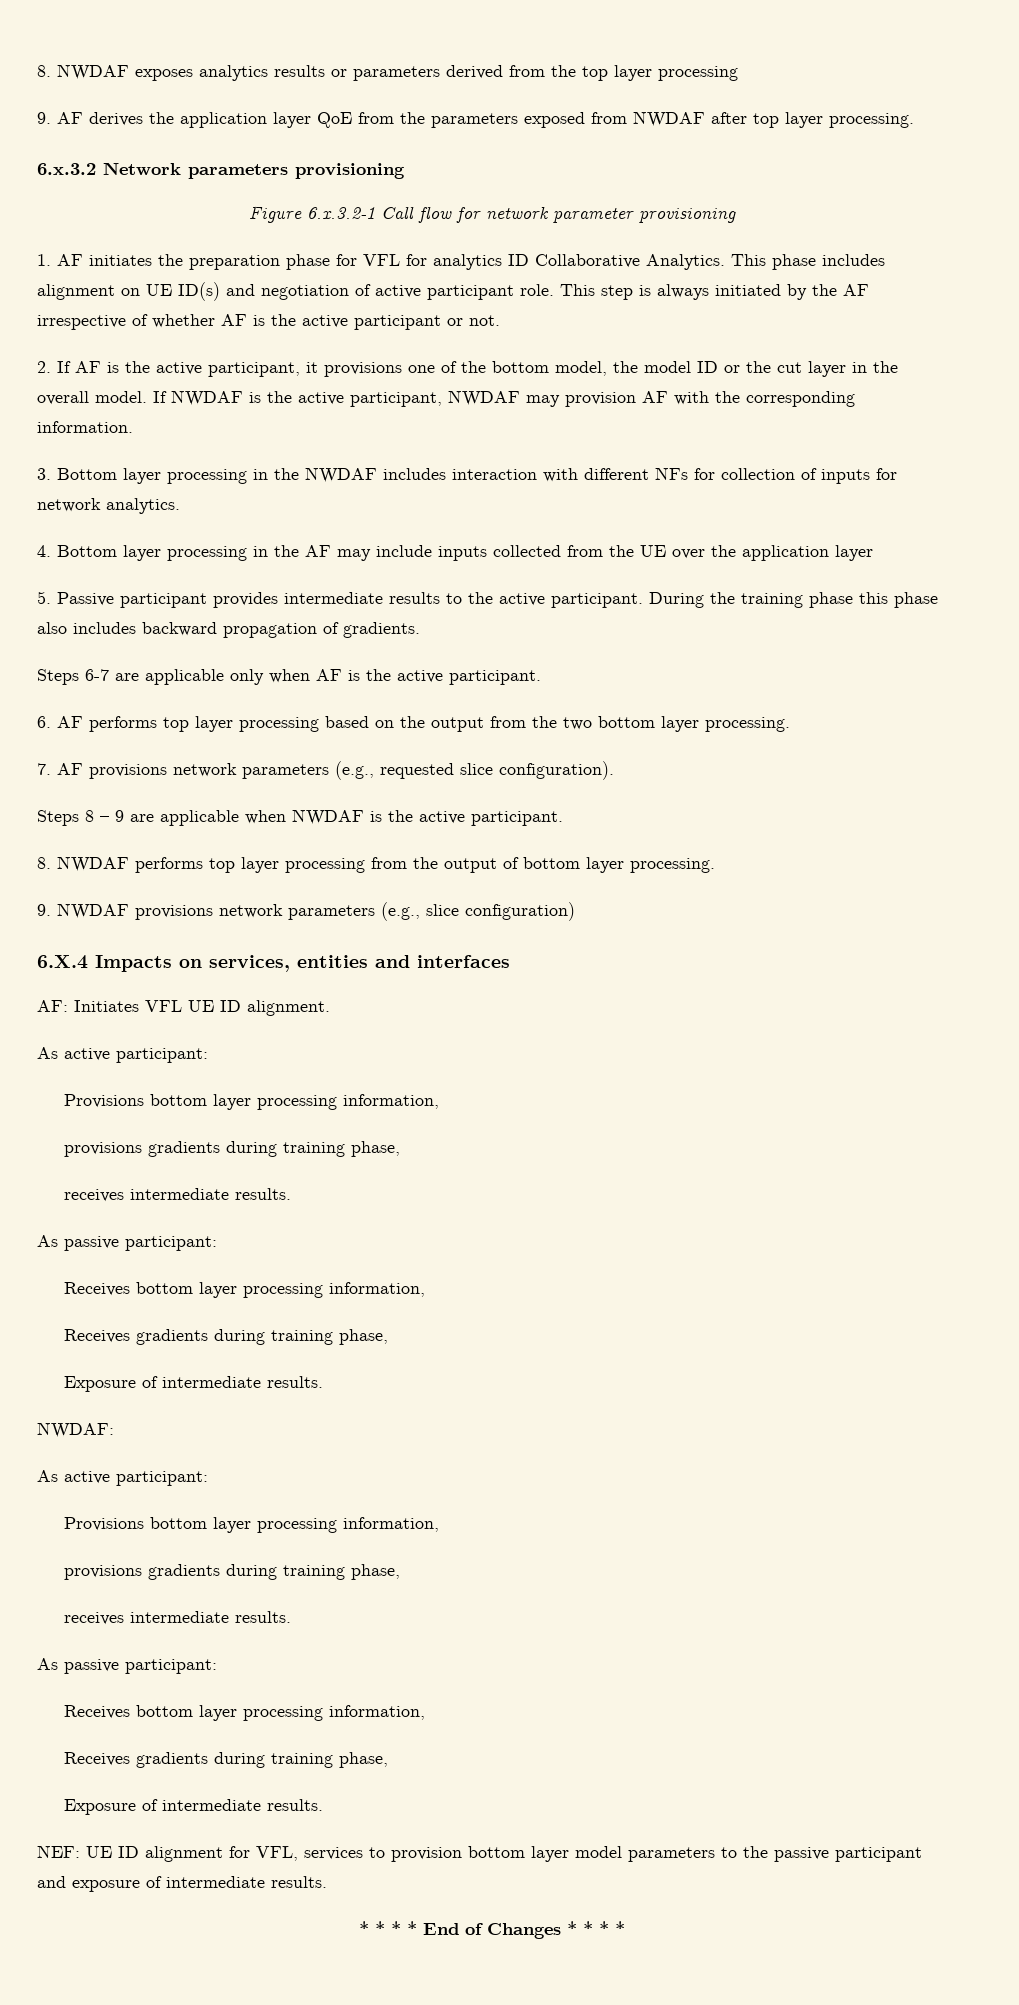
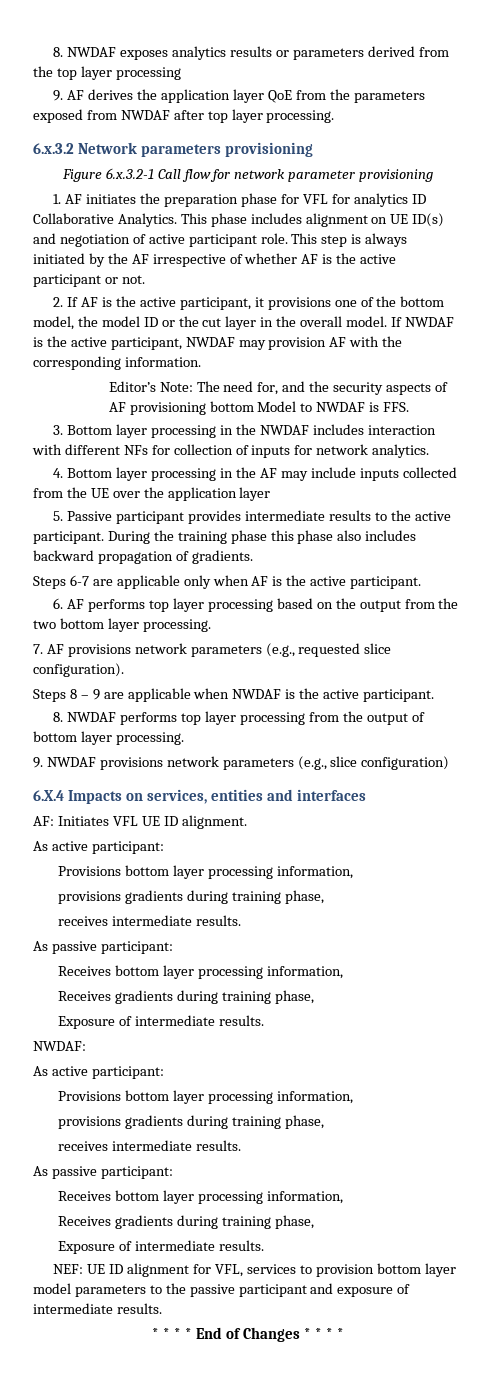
(133, 427) none -> [108,381,448,395] [108,401,410,415] // Editor’s Note: The need for, and the security aspects of AF provisioning bottom Model to NWDAF is FFS.

